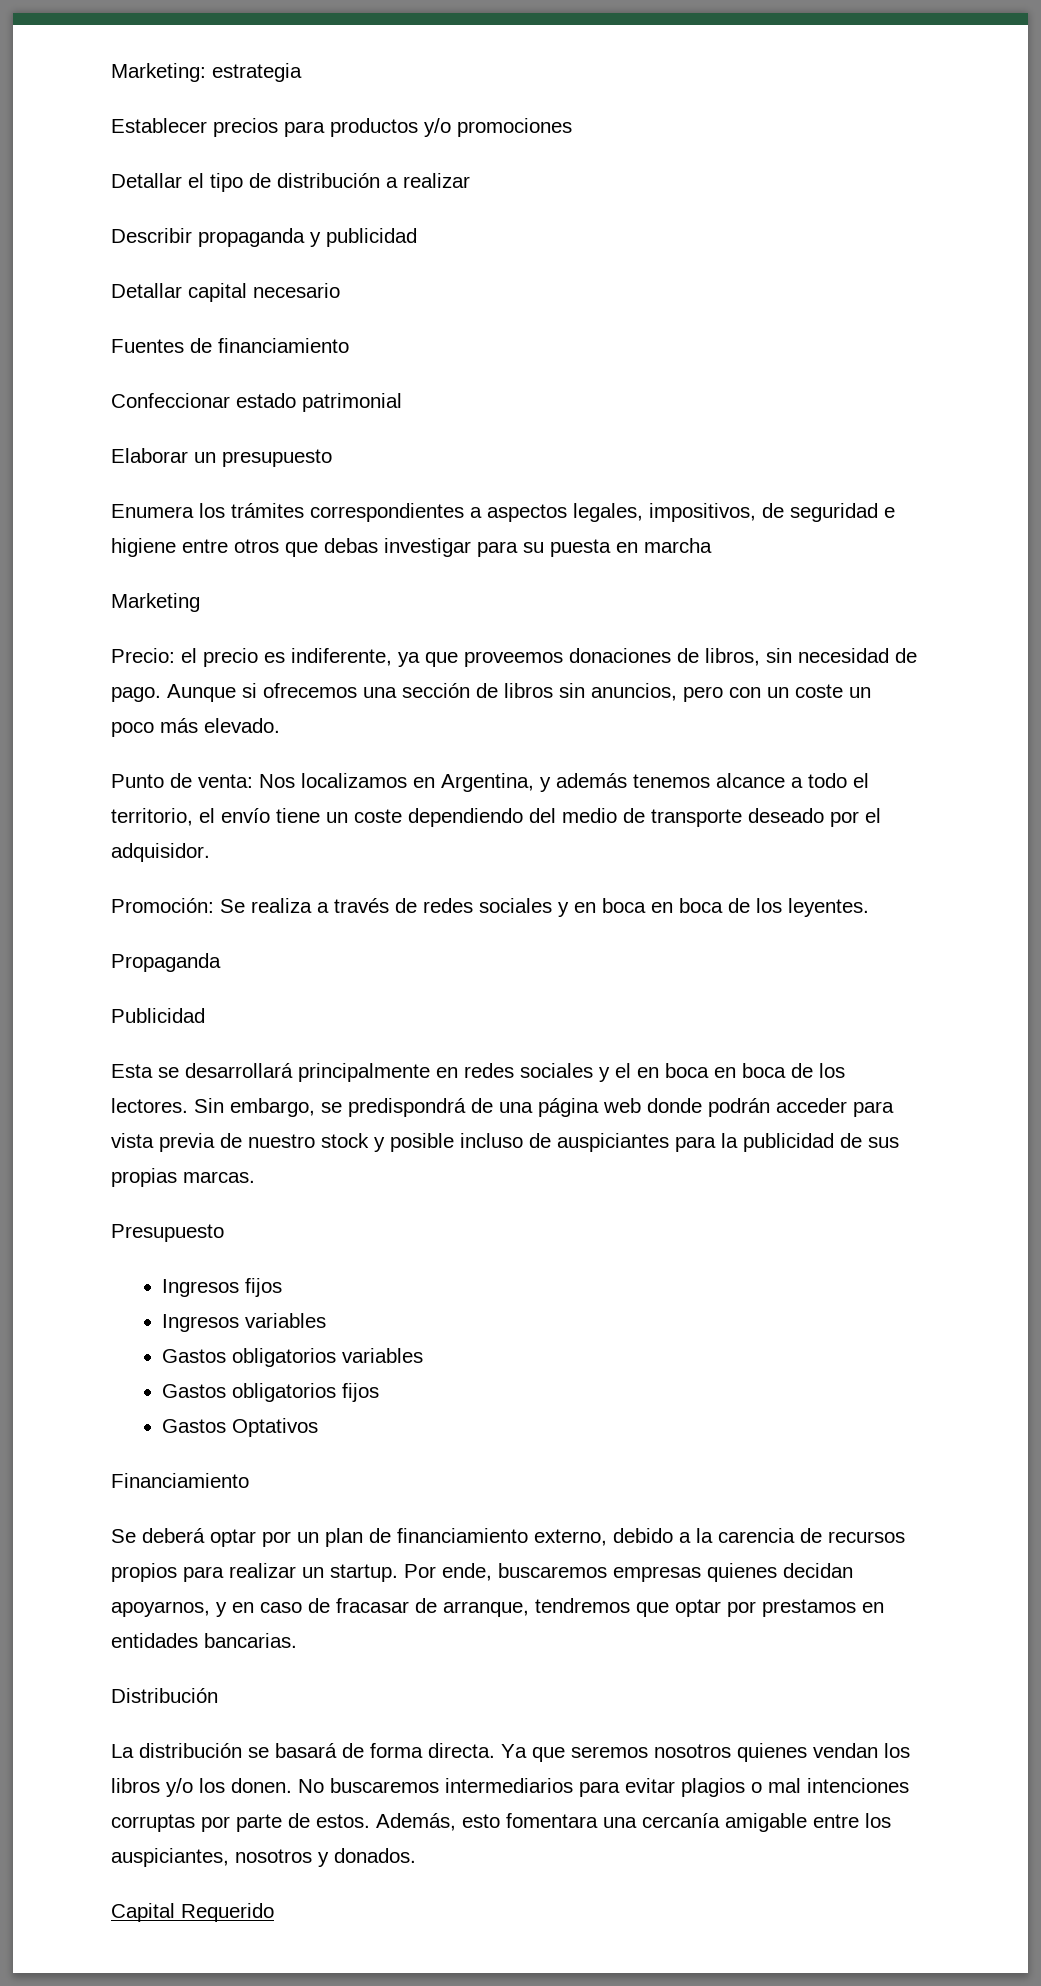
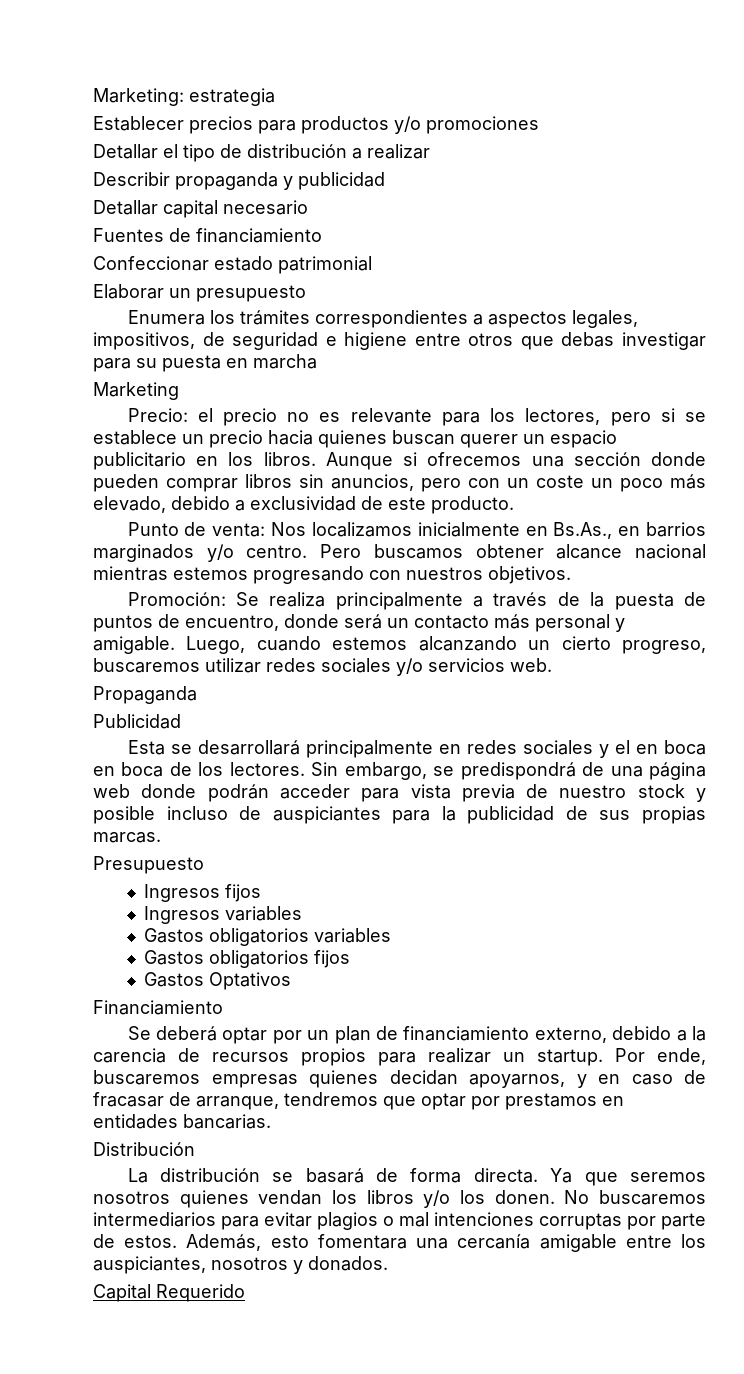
[264,648,917,667] [111,687,161,702] es indiferente, ya que proveemos donaciones de libros, sin necesidad de pago. -> [287,408,706,426] [93,430,617,448] [93,452,316,470] no es relevante para los lectores, pero si se establece un precio hacia quienes buscan querer un espacio publicitario en los libros.
[476,683,498,698] de -> [651,452,706,466] [93,474,238,492] donde pueden comprar
[204,718,280,733] elevado. -> [93,496,514,514] elevado, debido a exclusividad de este producto.
[413,773,869,792] [111,808,881,827] [111,843,210,862] en Argentina, y además tenemos alcance a todo el territorio, el envío tiene un coste dependiendo del medio de transporte deseado por el adquisidor. -> [417,522,706,539] [93,544,706,562] [93,566,571,584] inicialmente en Bs.As., en barrios marginados y/o centro. Pero buscamos obtener alcance nacional mientras estemos progresando con nuestros objetivos.
(312, 905) none -> [335,592,463,610] principalmente
[423,898,869,917] redes sociales y en boca en boca de los leyentes. -> [590,592,706,610] [93,614,625,632] [93,636,707,654] [93,658,552,676] la puesta de puntos de encuentro, donde será un contacto más personal y amigable. Luego, cuando estemos alcanzando un cierto progreso, buscaremos utilizar redes sociales y/o servicios web.

